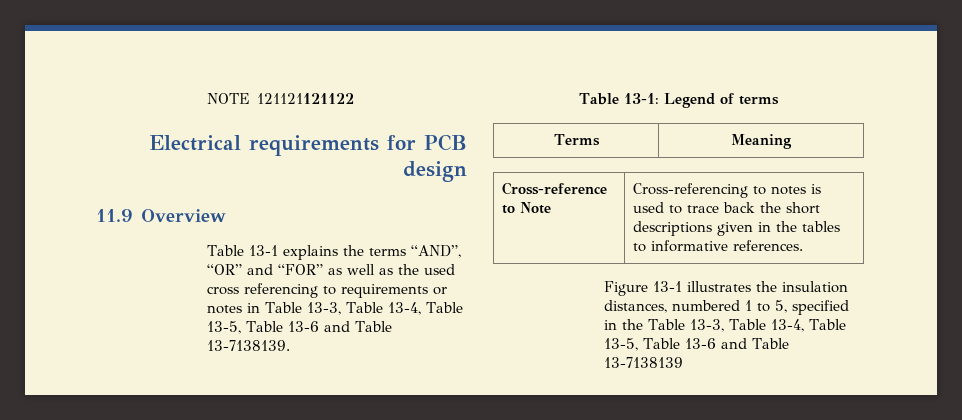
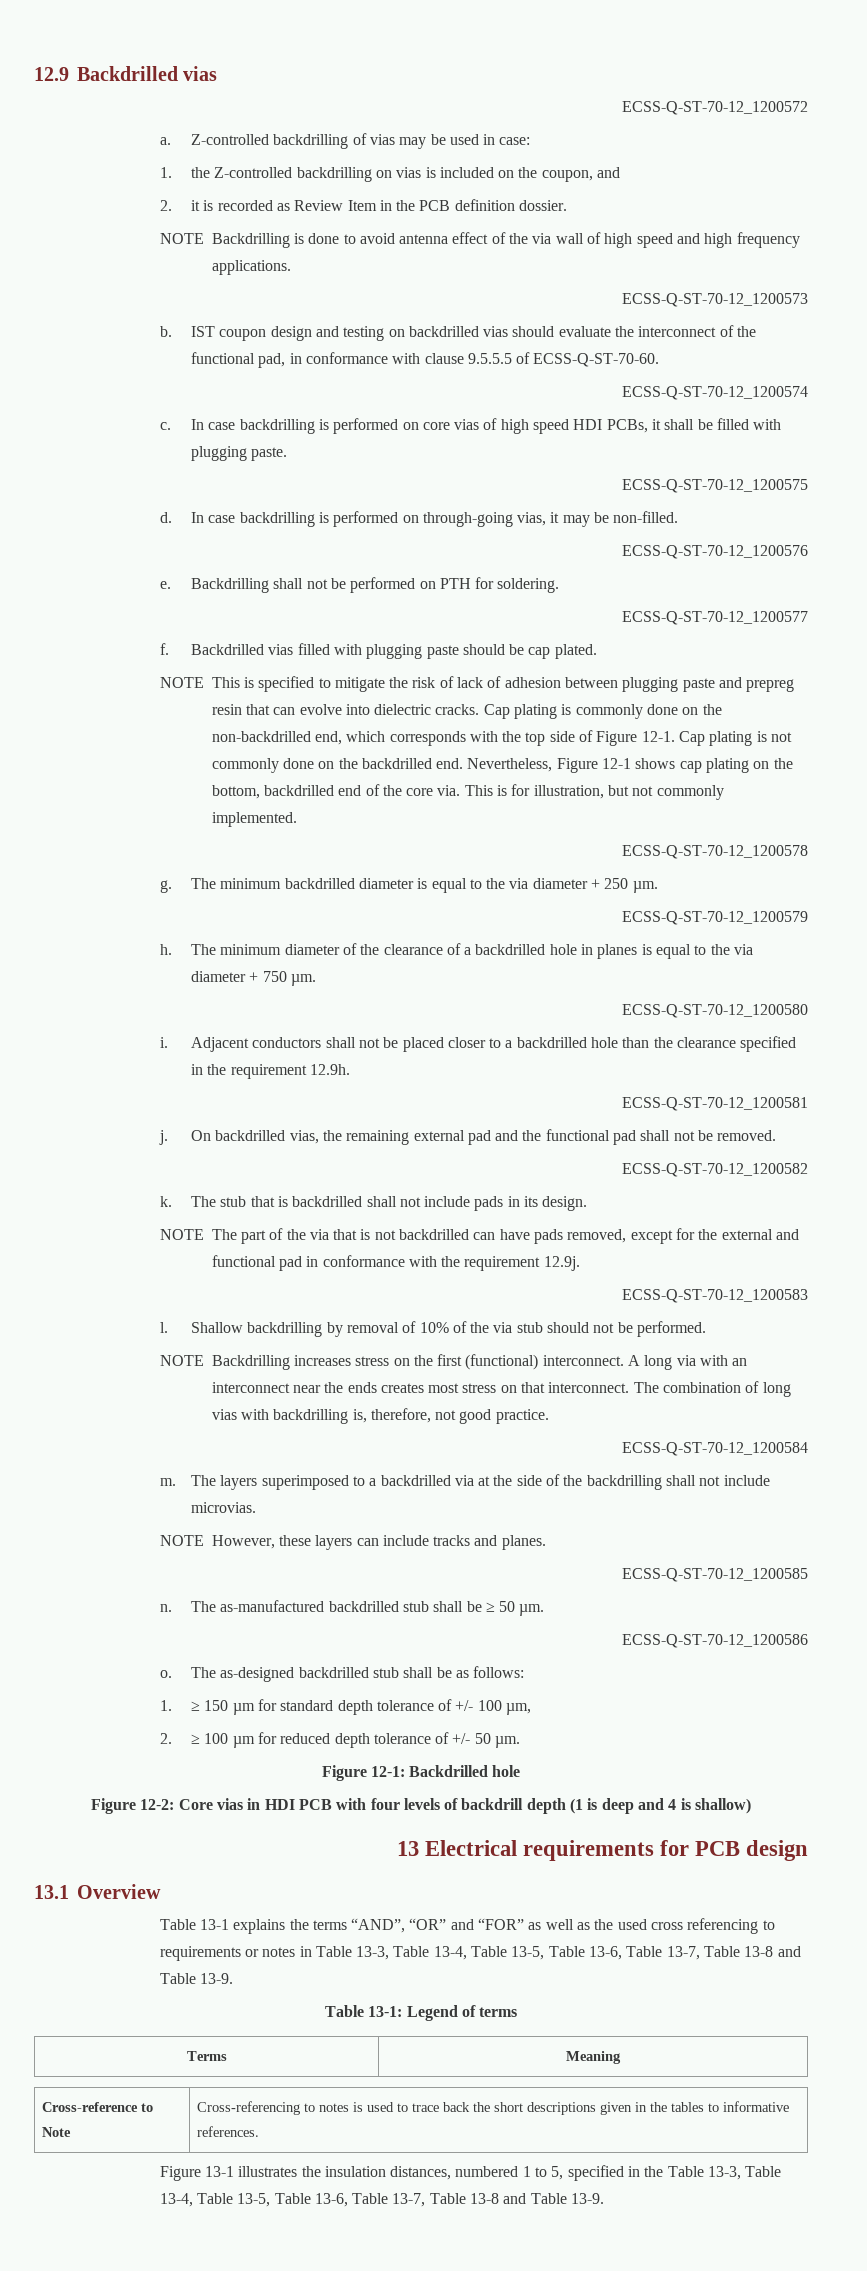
[207,93,354,104] NOTE 121121121122 // -> [34,66,218,81] [622,101,808,115] [159,133,531,149] [159,167,621,182] [159,199,568,211] [159,232,800,248] [211,260,291,275] [622,293,808,307] [159,325,757,341] [190,352,660,368] [622,386,808,400] [159,418,782,434] [190,446,288,461] [622,479,808,493] [159,511,679,527] [622,545,808,559] [159,577,560,593] [622,611,808,625] [159,643,597,659] [159,676,795,692] [211,704,722,719] [211,730,793,746] [211,758,793,773] [211,784,724,800] [211,812,297,827] [622,845,808,859] [159,878,658,893] [622,911,808,925] [159,943,754,959] [190,971,316,986] [622,1004,808,1018] [159,1036,797,1052] [190,1064,350,1079] [622,1097,808,1111] [158,1129,777,1145] [622,1163,808,1177] [159,1196,588,1211] [159,1228,799,1244] [211,1255,580,1271] [622,1289,808,1303] [159,1321,707,1337] [159,1354,748,1370] [211,1381,791,1397] [211,1408,549,1424] [622,1442,808,1456] [159,1474,770,1490] [190,1502,256,1513] [159,1535,546,1550] [622,1568,808,1582] [159,1600,545,1616] [622,1634,808,1648] [159,1666,525,1682] [159,1699,532,1715] [159,1732,521,1748] [321,1765,521,1781] [90,1798,752,1814] [396,1841,419,1856] 12.9 Backdrilled vias // ECSS-Q-ST-70-12_1200572 // a. Z-controlled backdrilling of vias may be used in case: // 1. the Z-controlled backdrilling on vias is included on the coupon, and // 2. it is recorded as Review Item in the PCB definition dossier. // NOTE Backdrilling is done to avoid antenna effect of the via wall of high speed and high frequency applications. // ECSS-Q-ST-70-12_1200573 // b. IST coupon design and testing on backdrilled vias should evaluate the interconnect of the functional pad, in conformance with clause 9.5.5.5 of ECSS-Q-ST-70-60. // ECSS-Q-ST-70-12_1200574 // c. In case backdrilling is performed on core vias of high speed HDI PCBs, it shall be filled with plugging paste. // ECSS-Q-ST-70-12_1200575 // d. In case backdrilling is performed on through-going vias, it may be non-filled. // ECSS-Q-ST-70-12_1200576 // e. Backdrilling shall not be performed on PTH for soldering. // ECSS-Q-ST-70-12_1200577 // f. Backdrilled vias filled with plugging paste should be cap plated. // NOTE This is specified to mitigate the risk of lack of adhesion between plugging paste and prepreg resin that can evolve into dielectric cracks. Cap plating is commonly done on the non-backdrilled end, which corresponds with the top side of Figure 12-1. Cap plating is not commonly done on the backdrilled end. Nevertheless, Figure 12-1 shows cap plating on the bottom, backdrilled end of the core via. This is for illustration, but not commonly implemented. // ECSS-Q-ST-70-12_1200578 // g. The minimum backdrilled diameter is equal to the via diameter + 250 µm. // ECSS-Q-ST-70-12_1200579 // h. The minimum diameter of the clearance of a backdrilled hole in planes is equal to the via diameter + 750 µm. // ECSS-Q-ST-70-12_1200580 // i. Adjacent conductors shall not be placed closer to a backdrilled hole than the clearance specified in the requirement 12.9h. // ECSS-Q-ST-70-12_1200581 // j. On backdrilled vias, the remaining external pad and the functional pad shall not be removed. // ECSS-Q-ST-70-12_1200582 // k. The stub that is backdrilled shall not include pads in its design. // NOTE The part of the via that is not backdrilled can have pads removed, except for the external and functional pad in conformance with the requirement 12.9j. // ECSS-Q-ST-70-12_1200583 // l. Shallow backdrilling by removal of 10% of the via stub should not be performed. // NOTE Backdrilling increases stress on the first (functional) interconnect. A long via with an interconnect near the ends creates most stress on that interconnect. The combination of long vias with backdrilling is, therefore, not good practice. // ECSS-Q-ST-70-12_1200584 // m. The layers superimposed to a backdrilled via at the side of the backdrilling shall not include microvias. // NOTE However, these layers can include tracks and planes. // ECSS-Q-ST-70-12_1200585 // n. The as-manufactured backdrilled stub shall be ≥ 50 µm. // ECSS-Q-ST-70-12_1200586 // o. The as-designed backdrilled stub shall be as follows: // 1. ≥ 150 µm for standard depth tolerance of +/- 100 µm, // 2. ≥ 100 µm for reduced depth tolerance of +/- 50 µm. // Figure 12-1: Backdrilled hole // Figure 12-2: Core vias in HDI PCB with four levels of backdrill depth (1 is deep and 4 is shallow) // 13
[96,209,133,222] 11.9 -> [34,1885,69,1899] 13.1
[288,321,393,332] [207,340,291,351] 13-6 and Table 13-7138139. -> [589,1946,801,1960] [159,1973,233,1984] 13-6, Table 13-7, Table 13-8 and Table 13-9.
[685,338,790,349] [604,357,684,368] 13-6 and Table 13-7138139 -> [314,2193,605,2207] 13-6, Table 13-7, Table 13-8 and Table 13-9.

